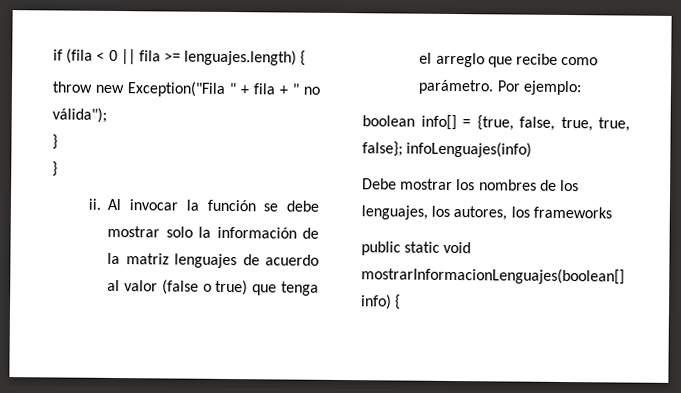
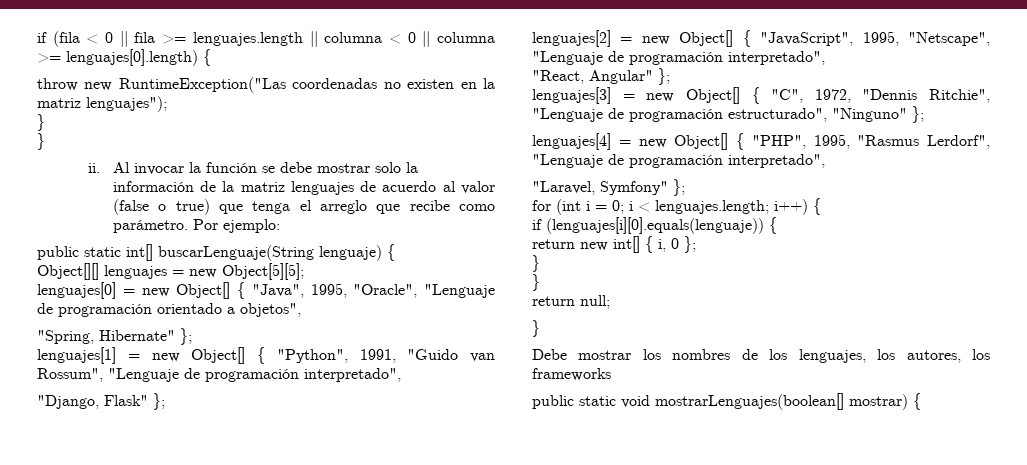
[184,49,307,66] [52,81,320,97] [52,107,107,123] lenguajes.length) { // throw new Exception("Fila " + fila + " no válida"); -> [192,31,495,47] [37,49,211,66] [37,77,496,93] [37,96,167,112] lenguajes.length || columna < 0 || columna >= lenguajes[0].length) { // throw new RuntimeException("Las coordenadas no existen en la matriz lenguajes");
[362,114,630,132] [362,141,533,158] boolean info[] = {true, false, true, true, false}; infoLenguajes(info) -> [37,244,395,261] [37,263,304,280] [37,282,495,299] [37,303,301,317] [37,328,192,345] [37,347,495,364] [37,368,401,382] [37,393,165,410] [532,30,990,47] [532,51,825,65] [532,68,670,85] [532,87,990,104] [532,106,924,123] [532,133,990,150] [532,154,825,168] [532,179,685,196] [532,198,821,215] [532,217,777,234] [532,236,696,253] [532,255,540,272] [532,274,540,291] [532,295,610,309] [532,320,540,337] public static int[] buscarLenguaje(String lenguaje) { // Object[][] lenguajes = new Object[5][5]; // lenguajes[0] = new Object[] { "Java", 1995, "Oracle", "Lenguaje de programación orientado a objetos", // "Spring, Hibernate" }; // lenguajes[1] = new Object[] { "Python", 1991, "Guido van Rossum", "Lenguaje de programación interpretado", // "Django, Flask" }; // lenguajes[2] = new Object[] { "JavaScript", 1995, "Netscape", "Lenguaje de programación interpretado", // "React, Angular" }; // lenguajes[3] = new Object[] { "C", 1972, "Dennis Ritchie", "Lenguaje de programación estructurado", "Ninguno" }; // lenguajes[4] = new Object[] { "PHP", 1995, "Rasmus Lerdorf", "Lenguaje de programación interpretado", // "Laravel, Symfony" }; // for (int i = 0; i < lenguajes.length; i++) { // if (lenguajes[i][0].equals(lenguaje)) { // return new int[] { i, 0 }; // } // } // return null; // }
[361,267,625,285] [360,294,392,310] mostrarInformacionLenguajes(boolean[] info) -> [655,393,908,410] mostrarLenguajes(boolean[] mostrar)

